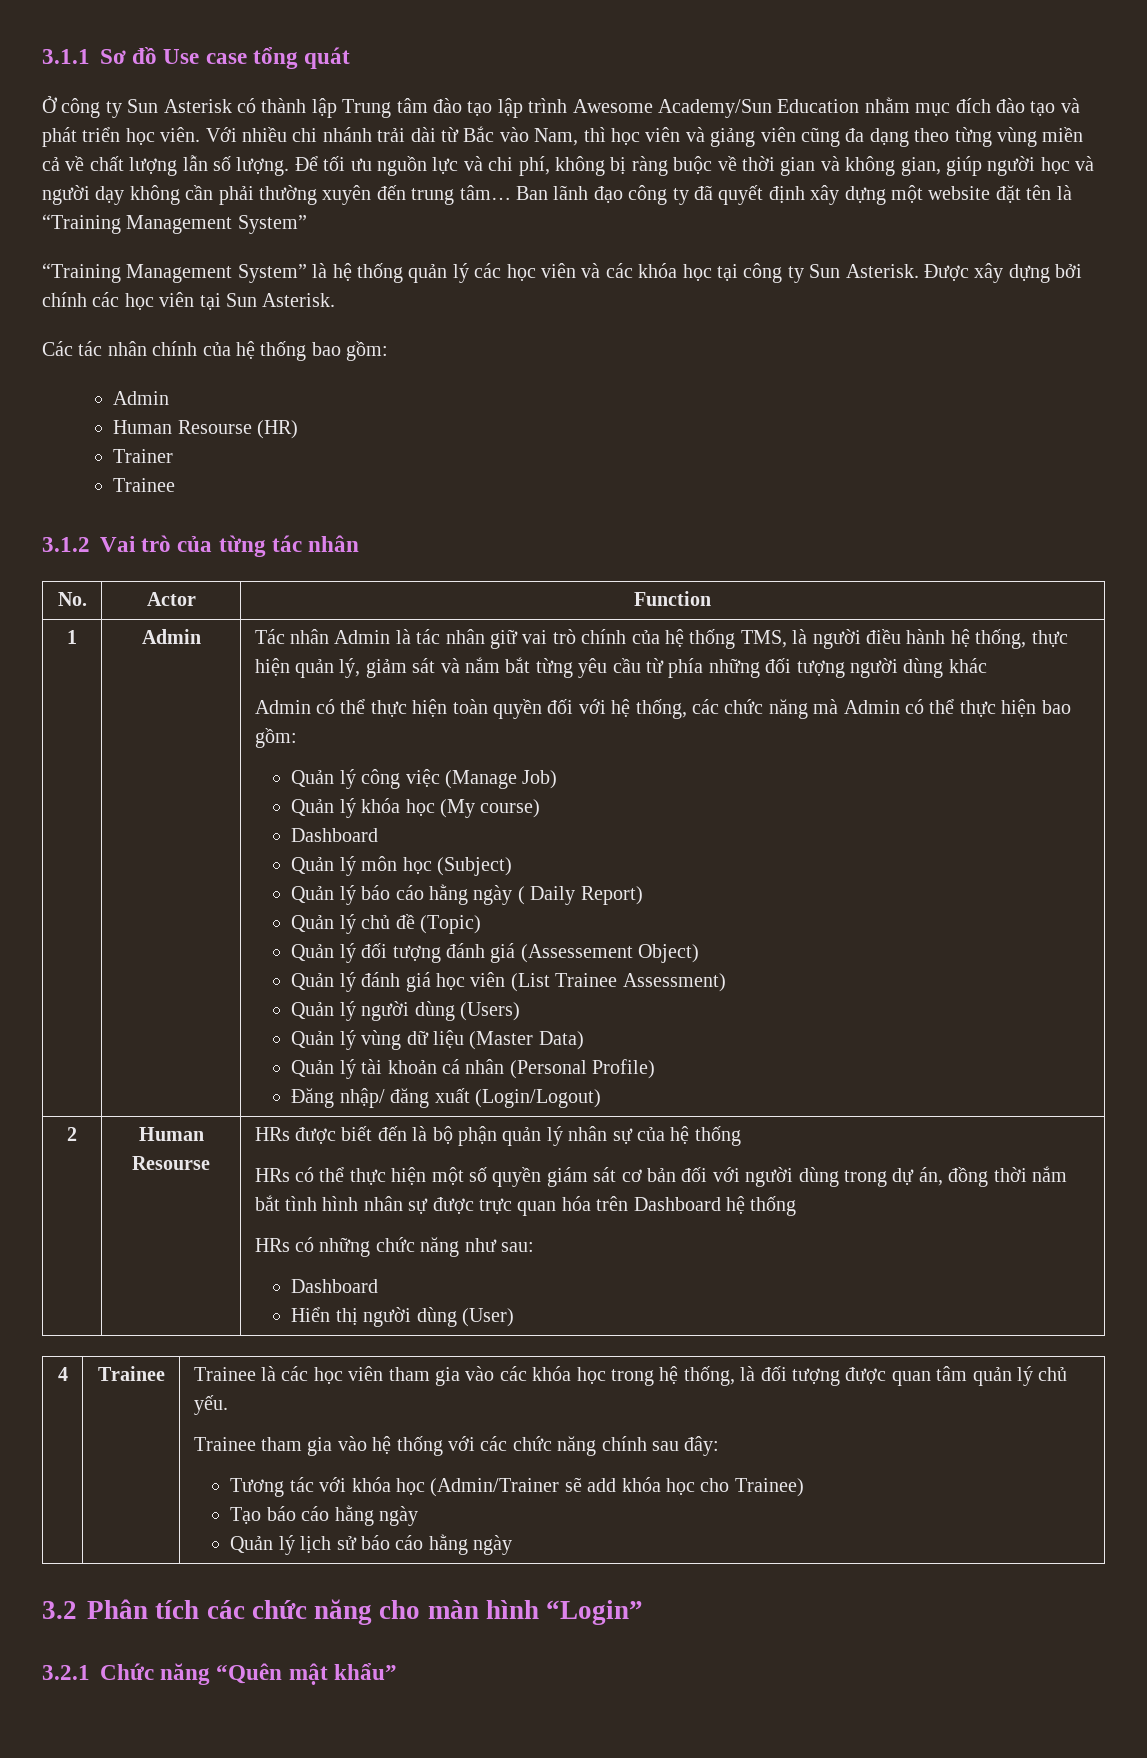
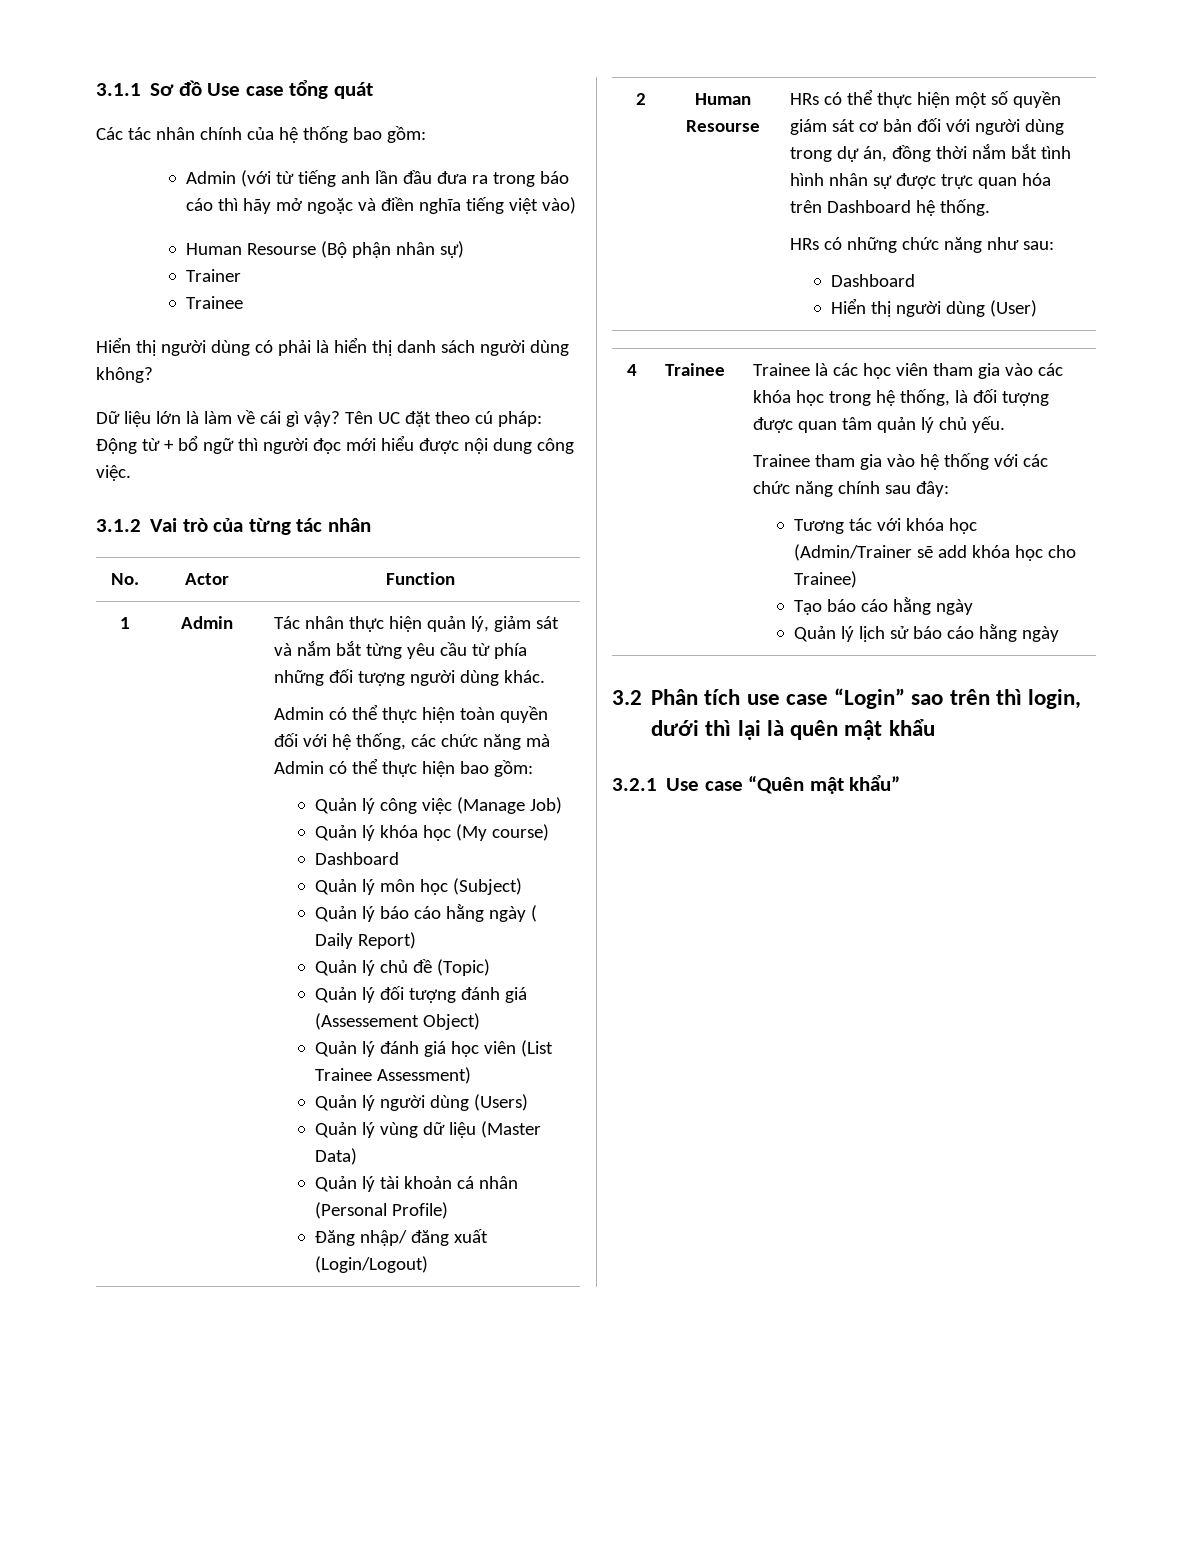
[42,96,1080,118] [42,126,1084,147] [42,155,1095,176] [42,185,1072,205] [42,214,307,234] [42,263,1083,283] [42,292,336,310] // Ở công ty Sun Asterisk có thành lập Trung tâm đào tạo lập trình Awesome Academy/Sun Education nhằm mục đích đào tạo và phát triển học viên. Với nhiều chi nhánh trải dài từ Bắc vào Nam, thì học viên và giảng viên cũng đa dạng theo từng vùng miền cả về chất lượng lẫn số lượng. Để tối ưu nguồn lực và chi phí, không bị ràng buộc về thời gian và không gian, giúp người học và người dạy không cần phải thường xuyên đến trung tâm… Ban lãnh đạo công ty đã quyết định xây dựng một website đặt tên là “Training Management System” // “Training Management System” là hệ thống quản lý các học viên và các khóa học tại công ty Sun Asterisk. Được xây dựng bởi chính các học viên tại Sun Asterisk. -> (373, 90) none
[113,420,299,439] [113,449,174,463] [113,478,176,492] // Human Resourse (HR) // Trainer // Trainee -> [240,170,569,187] [185,197,576,214] [185,241,464,258] [185,269,241,282] [185,296,243,309] [96,337,569,356] [96,367,153,383] [96,410,542,427] [96,435,574,454] [96,465,131,481] (với từ tiếng anh lần đầu đưa ra trong báo cáo thì hãy mở ngoặc và điền nghĩa tiếng việt vào) // Human Resourse (Bộ phận nhân sự) // Trainer // Trainee // Hiển thị người dùng có phải là hiển thị danh sách người dùng không? // Dữ liệu lớn là làm về cái gì vậy? Tên UC đặt theo cú pháp: Động từ + bổ ngữ thì người đọc mới hiểu được nội dung công việc.
[334,629,1027,649] Admin là tác nhân giữ vai trò chính của hệ thống TMS, là người điều hành hệ thống, -> (344, 622) none
[948,658,987,673] khác -> [503,670,545,683] khác.
[294,1126,741,1146] [254,1168,290,1182] được biết đến là bộ phận quản lý nhân sự của hệ thống // HRs -> (819, 99) none
[750,1196,797,1216] thống -> [939,199,990,216] thống.
[206,1599,644,1625] các chức năng cho màn hình “Login” -> [746,688,1081,709] [651,719,935,740] use case “Login” sao trên thì login, dưới thì lại là quên mật khẩu
[100,1663,211,1685] Chức năng -> [666,778,743,791] Use case

